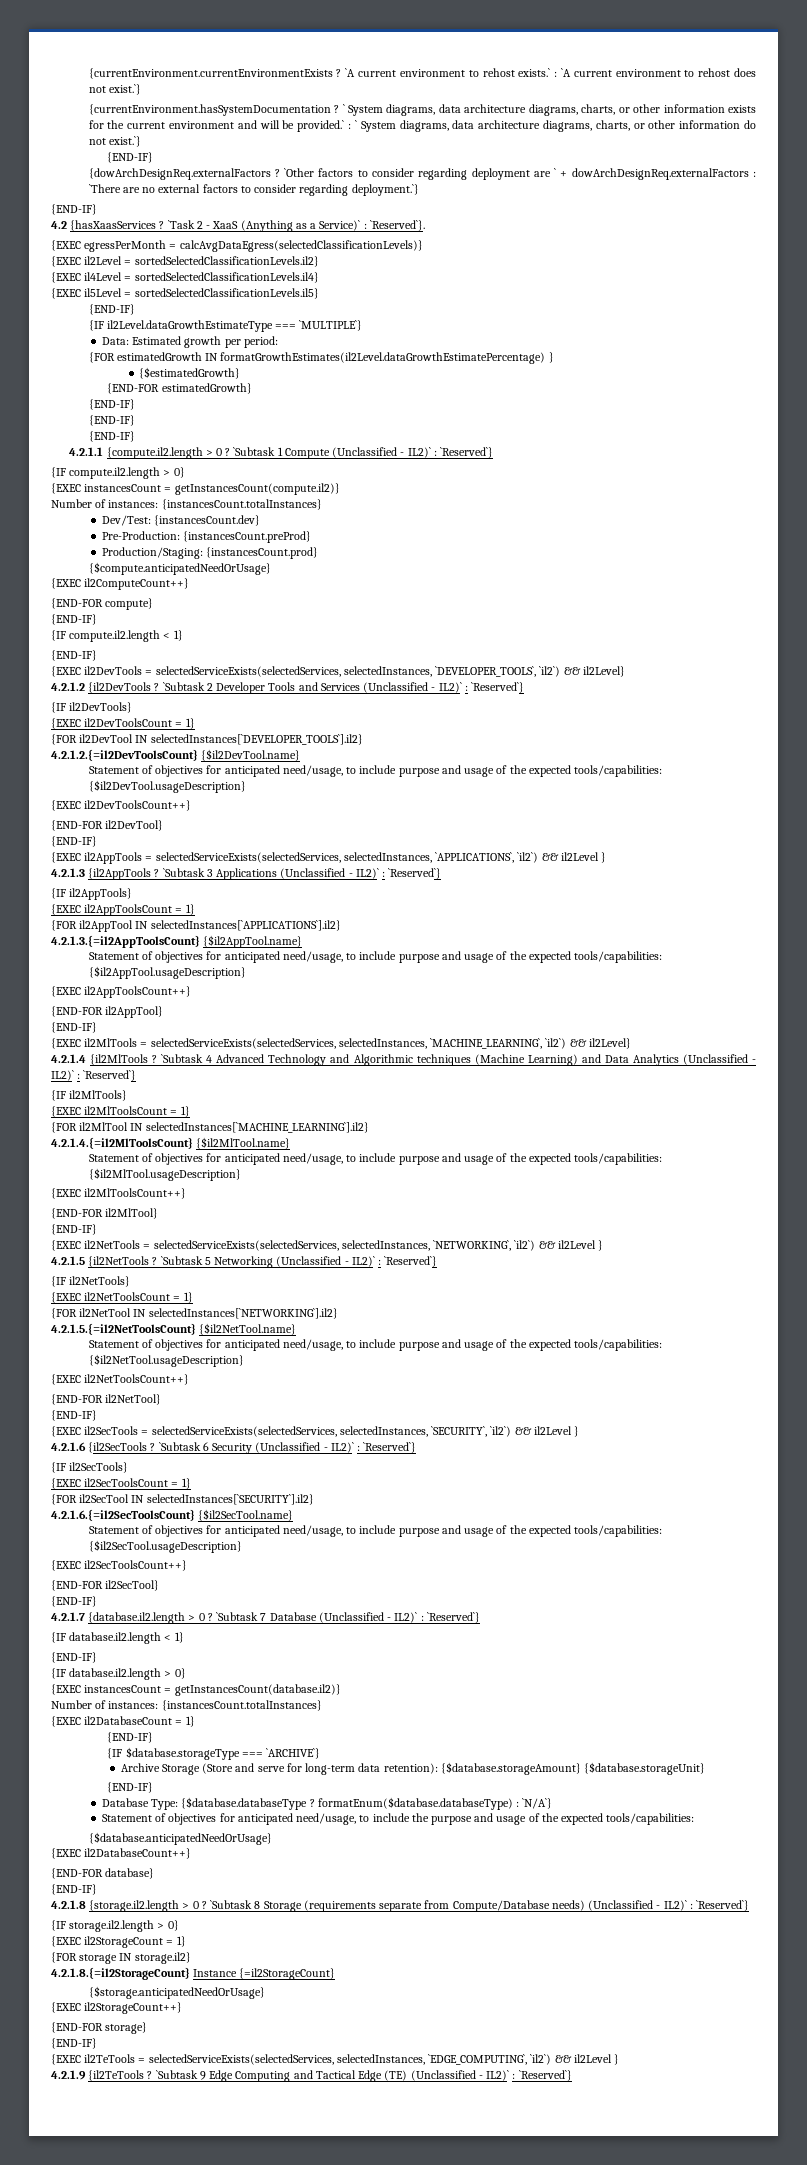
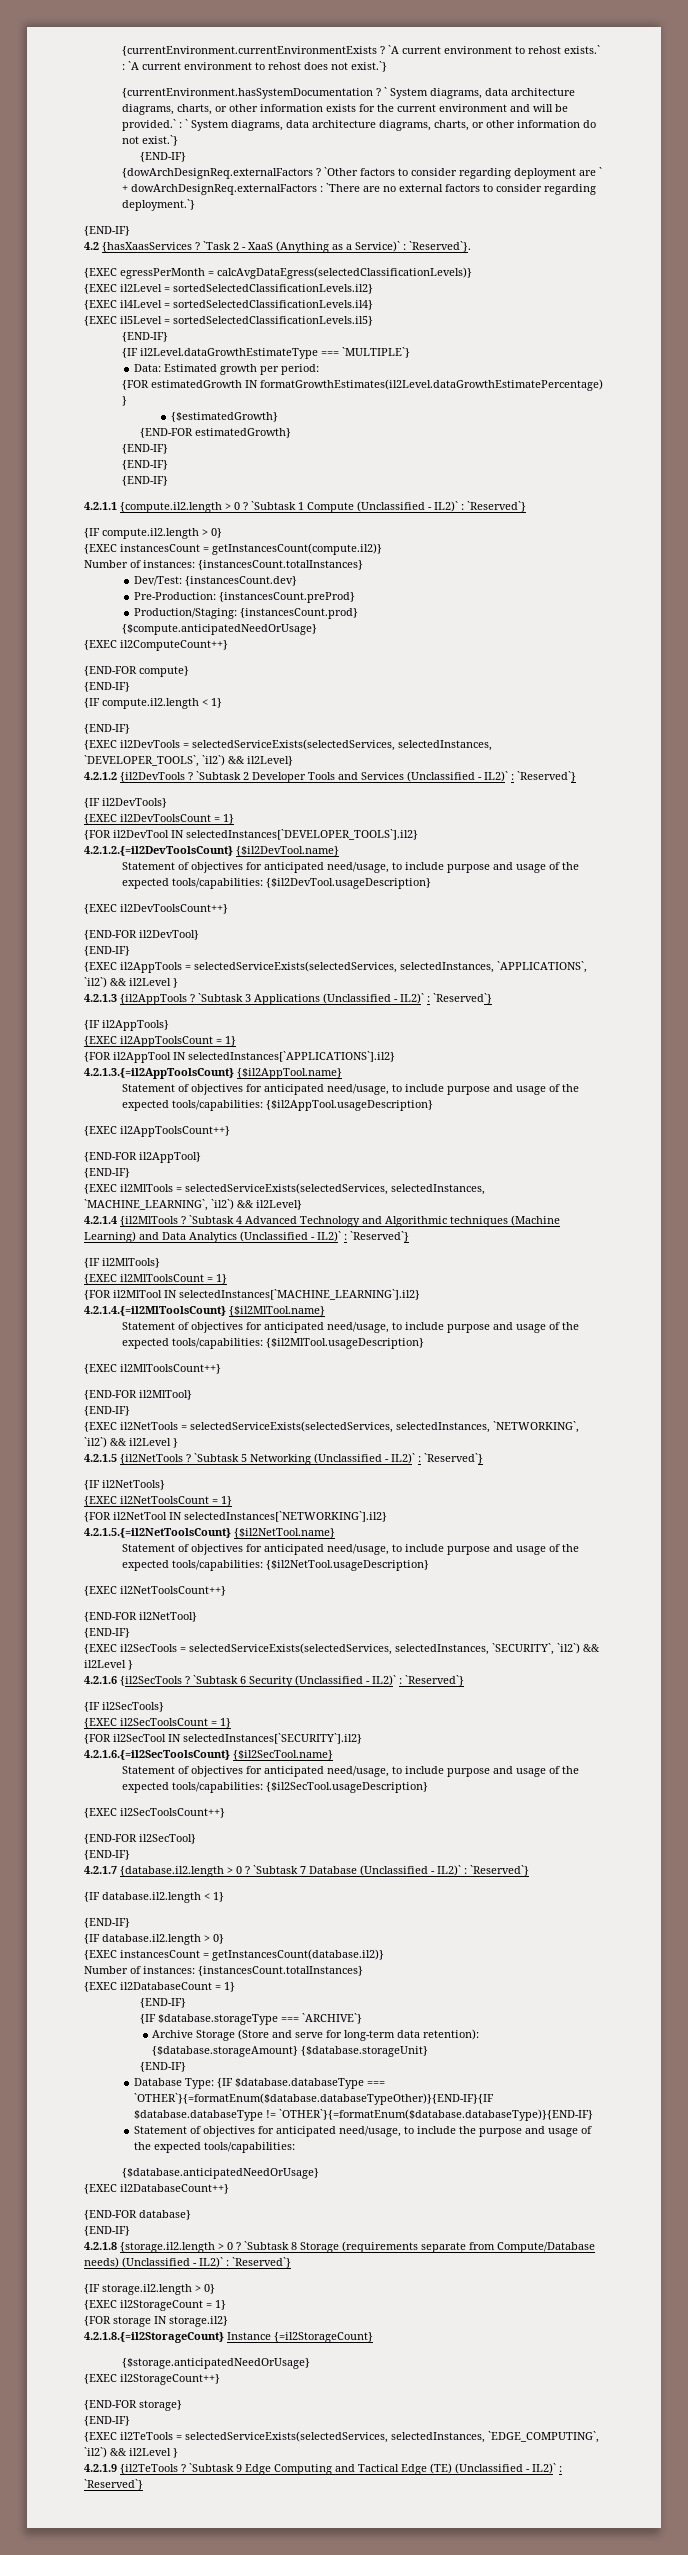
[181,1797,553,1810] {$database.databaseType ? formatEnum($database.databaseType) : `N/A`} -> [216,2078,385,2089] [133,2093,494,2105] [133,2109,593,2121] {IF $database.databaseType === `OTHER`}{=formatEnum($database.databaseTypeOther)}{END-IF}{IF $database.databaseType != `OTHER`}{=formatEnum($database.databaseType)}{END-IF}

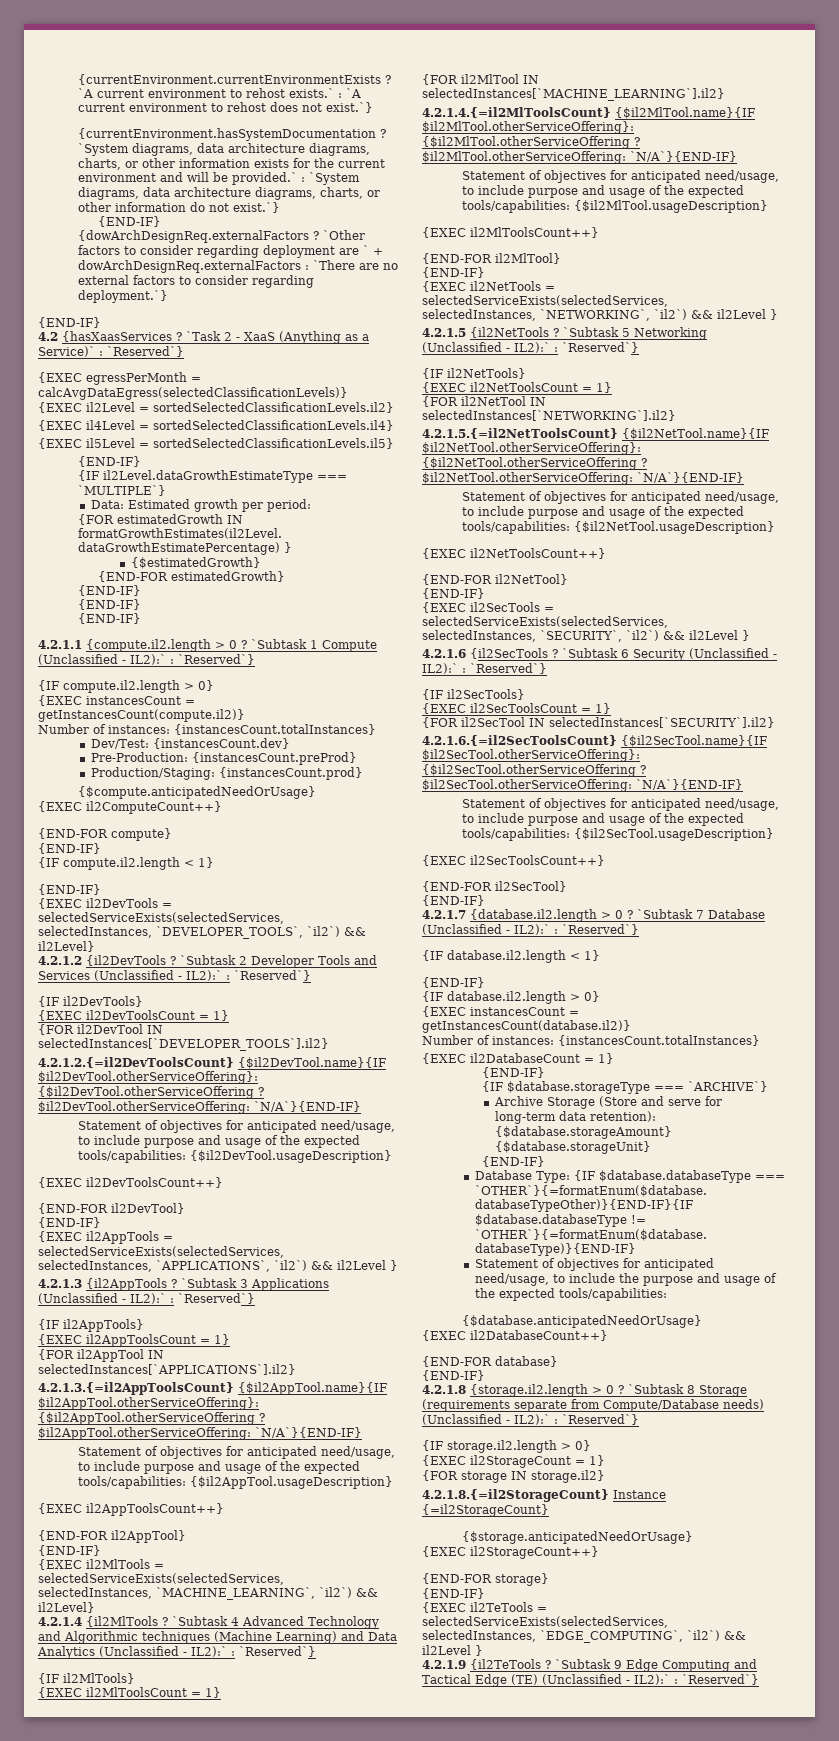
[383,87,428,99] ` System -> [78,143,130,156] `System
[184,119,229,131] ` System -> [309,172,361,185] `System
[409,241,471,252] `Reserved`}. -> [107,346,184,357] `Reserved`}
[434,501,458,512] IL2)` -> [130,654,166,665] IL2):`
[484,771,508,782] IL2)` -> [186,970,222,981] IL2):`
[236,846,339,856] {$il2DevTool.name} -> [237,1057,386,1069] [38,1071,258,1084] [38,1086,264,1099] [38,1101,361,1114] {$il2DevTool.name}{IF $il2DevTool.otherServiceOffering}: {$il2DevTool.otherServiceOffering ? $il2DevTool.otherServiceOffering: `N/A`}{END-IF}
[400,993,424,1004] IL2)` -> [130,1293,166,1304] IL2):`
[237,1068,342,1079] {$il2AppTool.name} -> [237,1382,387,1395] [38,1397,259,1410] [38,1412,265,1425] [38,1427,362,1440] {$il2AppTool.name}{IF $il2AppTool.otherServiceOffering}: {$il2AppTool.otherServiceOffering ? $il2AppTool.otherServiceOffering: `N/A`}{END-IF}
[317,1231,341,1242] IL2)` -> [191,1646,227,1657] IL2):`
[229,1306,325,1316] {$il2MlTool.name} -> [614,107,755,119] [422,121,634,134] [422,136,640,149] [422,151,737,164] {$il2MlTool.name}{IF $il2MlTool.otherServiceOffering}: {$il2MlTool.otherServiceOffering ? $il2MlTool.otherServiceOffering: `N/A`}{END-IF}
[391,1453,415,1464] IL2)` -> [514,342,550,353] IL2):`
[234,1528,335,1538] {$il2NetTool.name} -> [621,428,769,440] [422,442,641,455] [422,457,647,470] [422,472,744,485] {$il2NetTool.name}{IF $il2NetTool.otherServiceOffering}: {$il2NetTool.otherServiceOffering ? $il2NetTool.otherServiceOffering: `N/A`}{END-IF}
[372,1675,396,1686] IL2)` -> [422,663,458,674] IL2):`
[233,1750,333,1760] {$il2SecTool.name} -> [620,735,767,747] [422,749,640,762] [422,764,646,777] [422,779,743,792] {$il2SecTool.name}{IF $il2SecTool.otherServiceOffering}: {$il2SecTool.otherServiceOffering ? $il2SecTool.otherServiceOffering: `N/A`}{END-IF}
[437,1865,461,1876] IL2)` -> [514,924,550,935] IL2):`
[199,2257,223,2268] IL2)` -> [514,1414,550,1425] IL2):`
[532,2463,556,2474] IL2)` -> [634,1674,670,1685] IL2):`

